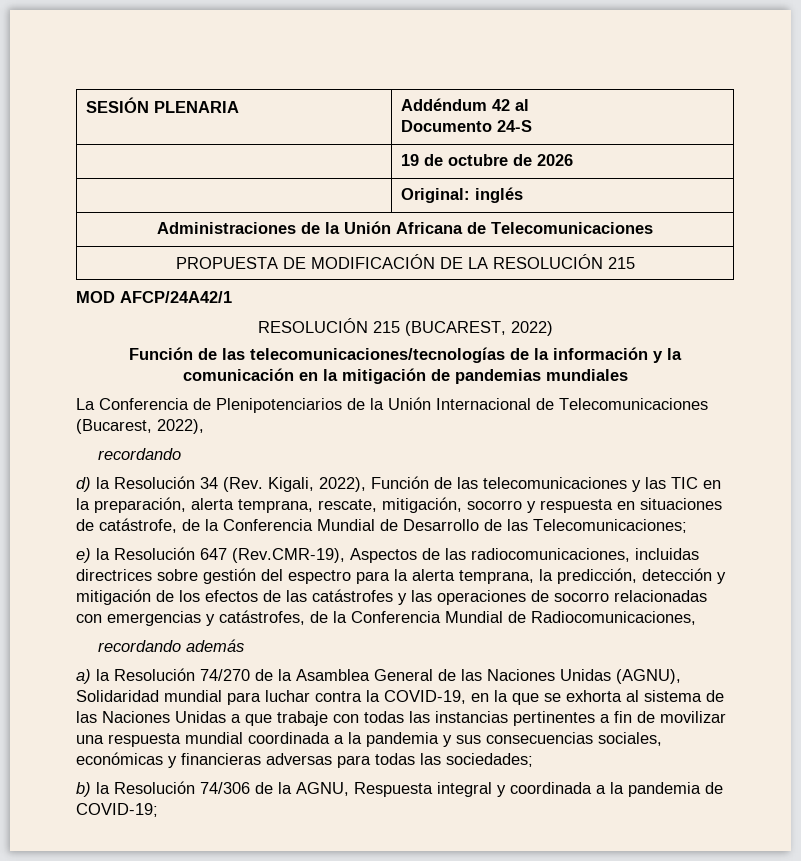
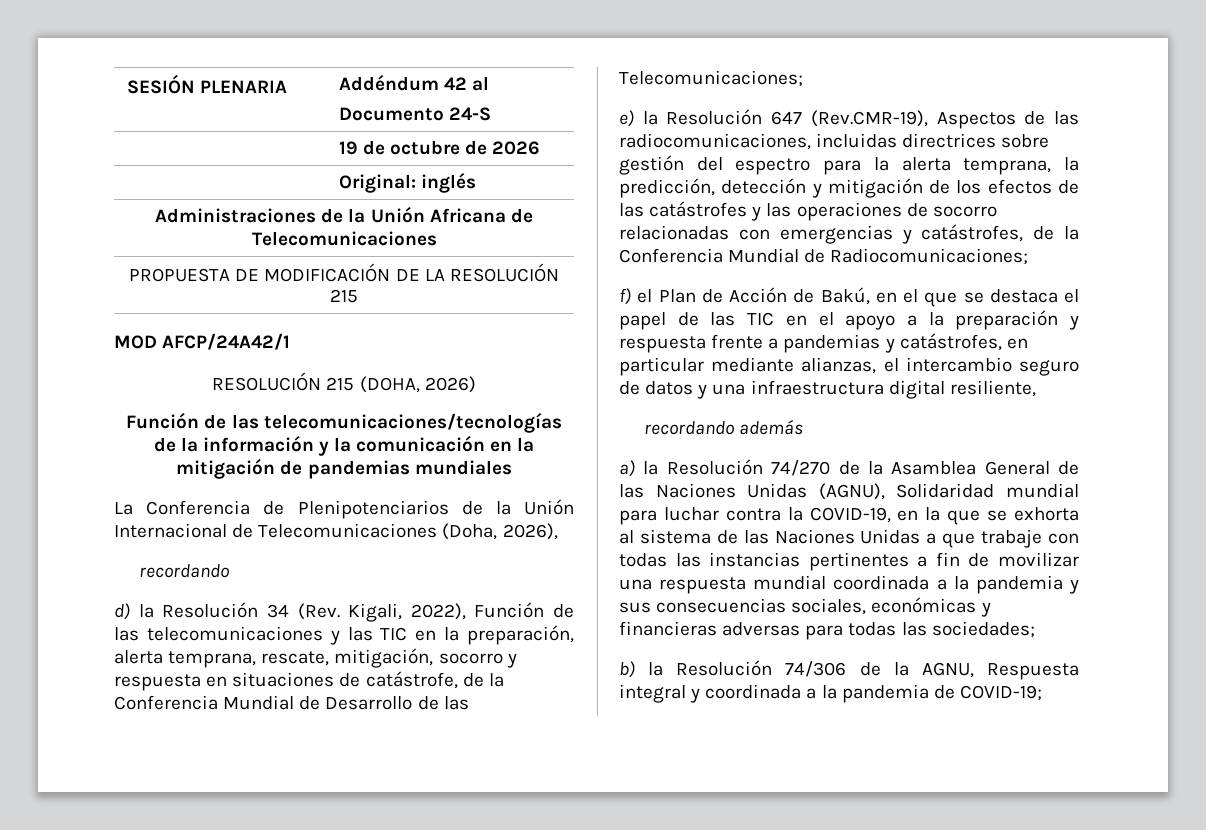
[404,321,553,336] (BUCAREST, 2022) -> [359,376,476,393] (DOHA, 2026)
[76,419,204,434] (Bucarest, 2022), -> [442,523,558,540] (Doha, 2026),
[531,611,696,625] Radiocomunicaciones, -> [830,248,1029,265] [619,287,1079,307] [619,310,1079,330] [619,333,1028,353] [619,357,1079,376] [619,380,1036,399] Radiocomunicaciones; // f) el Plan de Acción de Bakú, en el que se destaca el papel de las TIC en el apoyo a la preparación y respuesta frente a pandemias y catástrofes, en particular mediante alianzas, el intercambio seguro de datos y una infraestructura digital resiliente,

